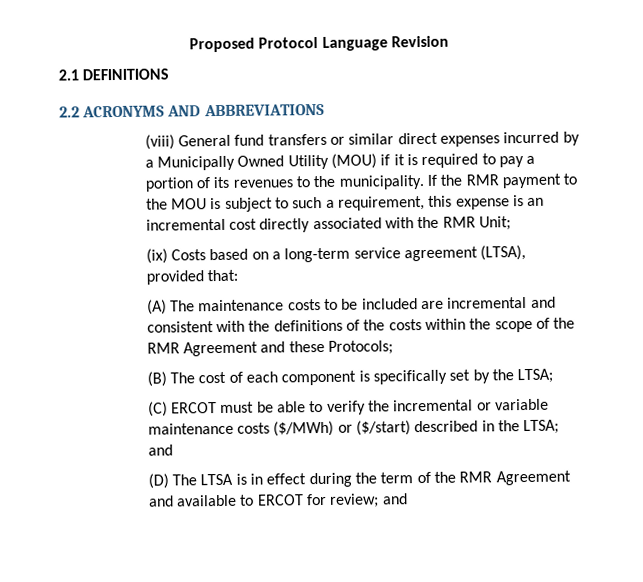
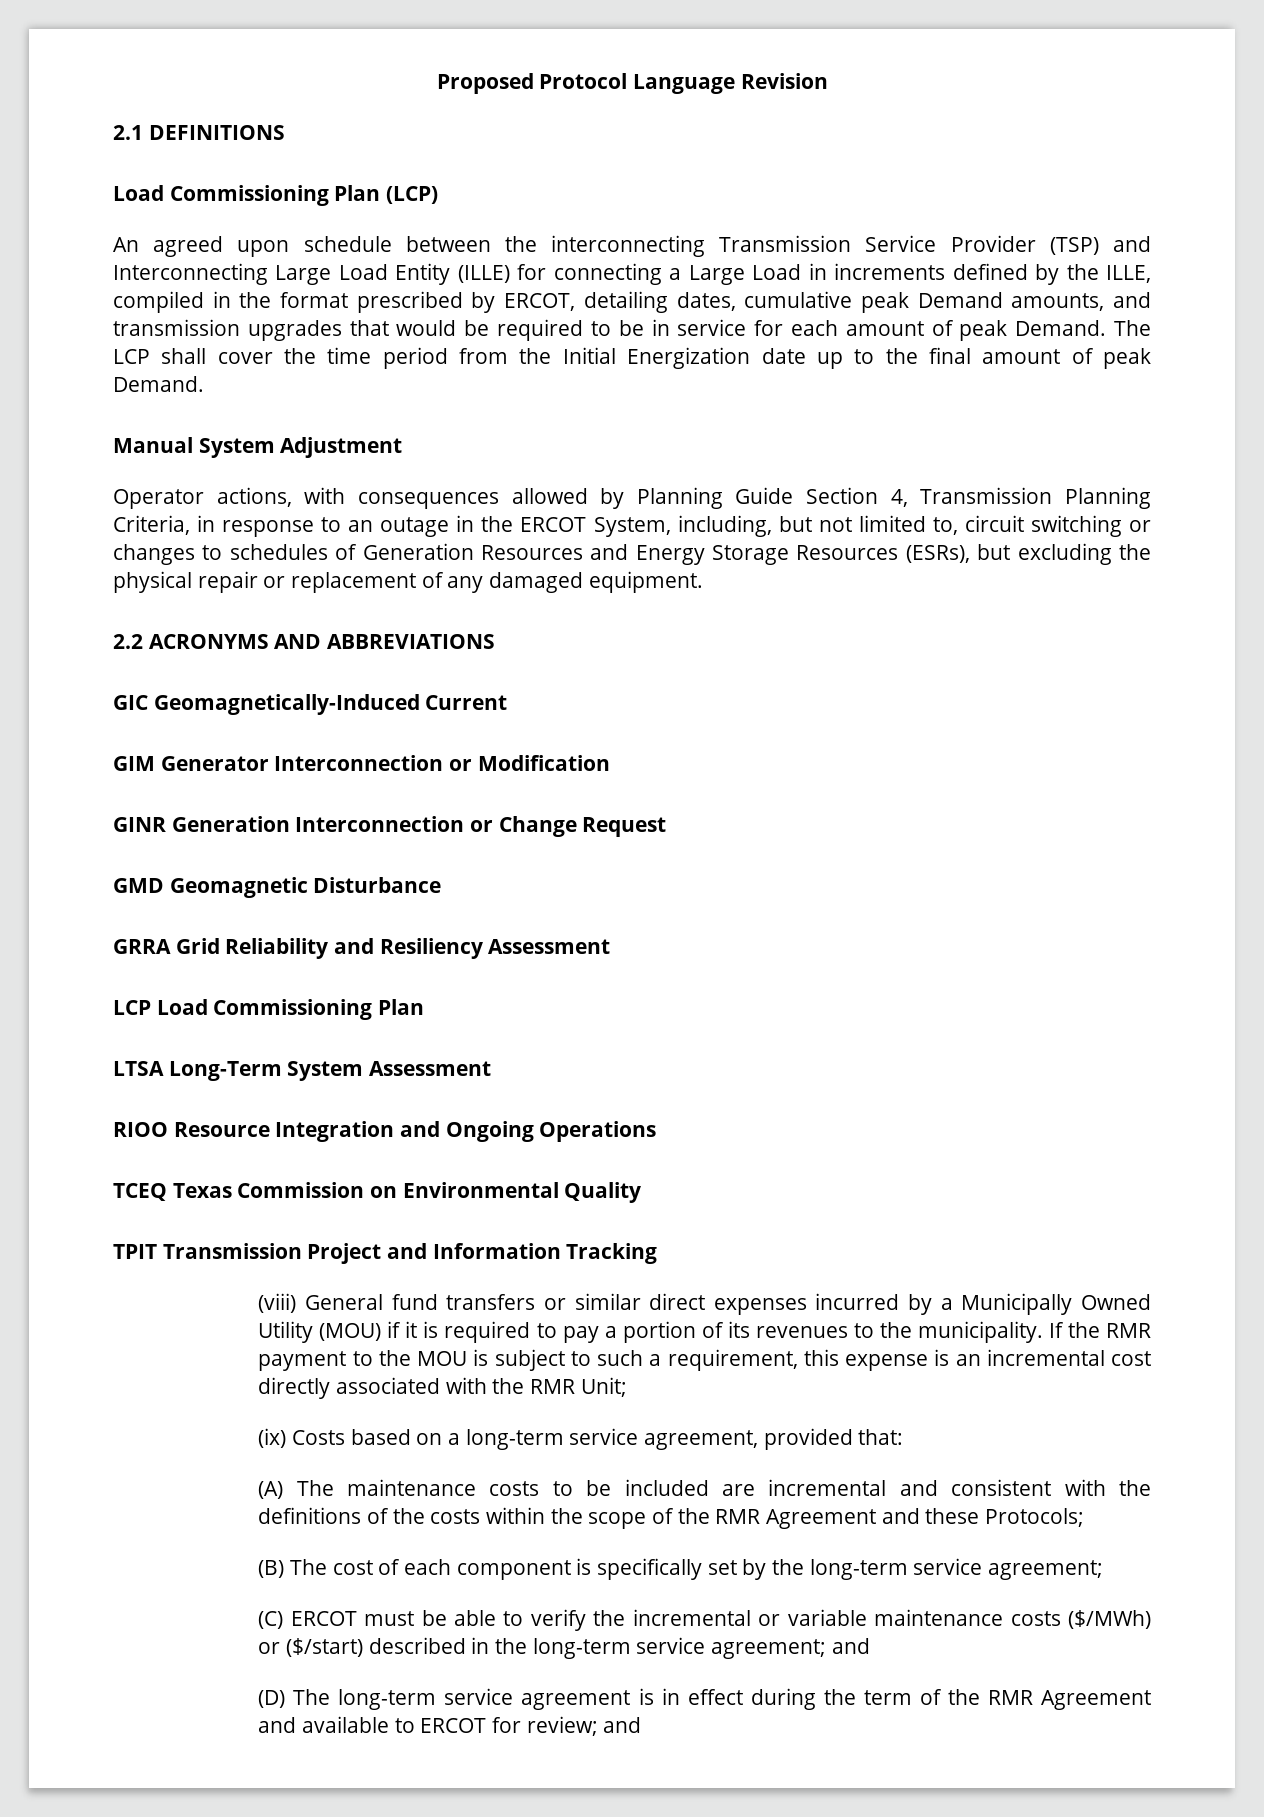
[59,103,325,118] 2.2 ACRONYMS AND ABBREVIATIONS -> [113,185,439,206] [113,235,1151,257] [113,263,1152,285] [113,291,1151,313] [113,319,1151,341] [113,347,1152,369] [113,376,204,392] [113,437,403,458] [113,487,1151,509] [113,515,1151,537] [113,543,1151,565] [113,571,703,593] [113,634,496,649] [113,694,508,715] [113,755,610,771] [113,816,667,837] [113,877,442,898] [113,938,611,959] [113,999,425,1020] [113,1061,491,1081] [113,1121,657,1142] [113,1182,642,1203] [113,1243,658,1264] Load Commissioning Plan (LCP) // An agreed upon schedule between the interconnecting Transmission Service Provider (TSP) and Interconnecting Large Load Entity (ILLE) for connecting a Large Load in increments defined by the ILLE, compiled in the format prescribed by ERCOT, detailing dates, cumulative peak Demand amounts, and transmission upgrades that would be required to be in service for each amount of peak Demand. The LCP shall cover the time period from the Initial Energization date up to the final amount of peak Demand. // Manual System Adjustment // Operator actions, with consequences allowed by Planning Guide Section 4, Transmission Planning Criteria, in response to an outage in the ERCOT System, including, but not limited to, circuit switching or changes to schedules of Generation Resources and Energy Storage Resources (ESRs), but excluding the physical repair or replacement of any damaged equipment. // 2.2 ACRONYMS AND ABBREVIATIONS // GIC Geomagnetically-Induced Current // GIM Generator Interconnection or Modification // GINR Generation Interconnection or Change Request // GMD Geomagnetic Disturbance // GRRA Grid Reliability and Resiliency Assessment // LCP Load Commissioning Plan // LTSA Long-Term System Assessment // RIOO Resource Integration and Ongoing Operations // TCEQ Texas Commission on Environmental Quality // TPIT Transmission Project and Information Tracking
[404,244,527,262] agreement (LTSA), -> [643,1430,758,1450] agreement,
[517,368,554,384] LTSA; -> [809,1558,1103,1580] long-term service agreement;
[523,419,560,435] LTSA; -> [532,1637,826,1659] long-term service agreement;
[200,473,234,486] LTSA -> [338,1688,631,1710] long-term service agreement

